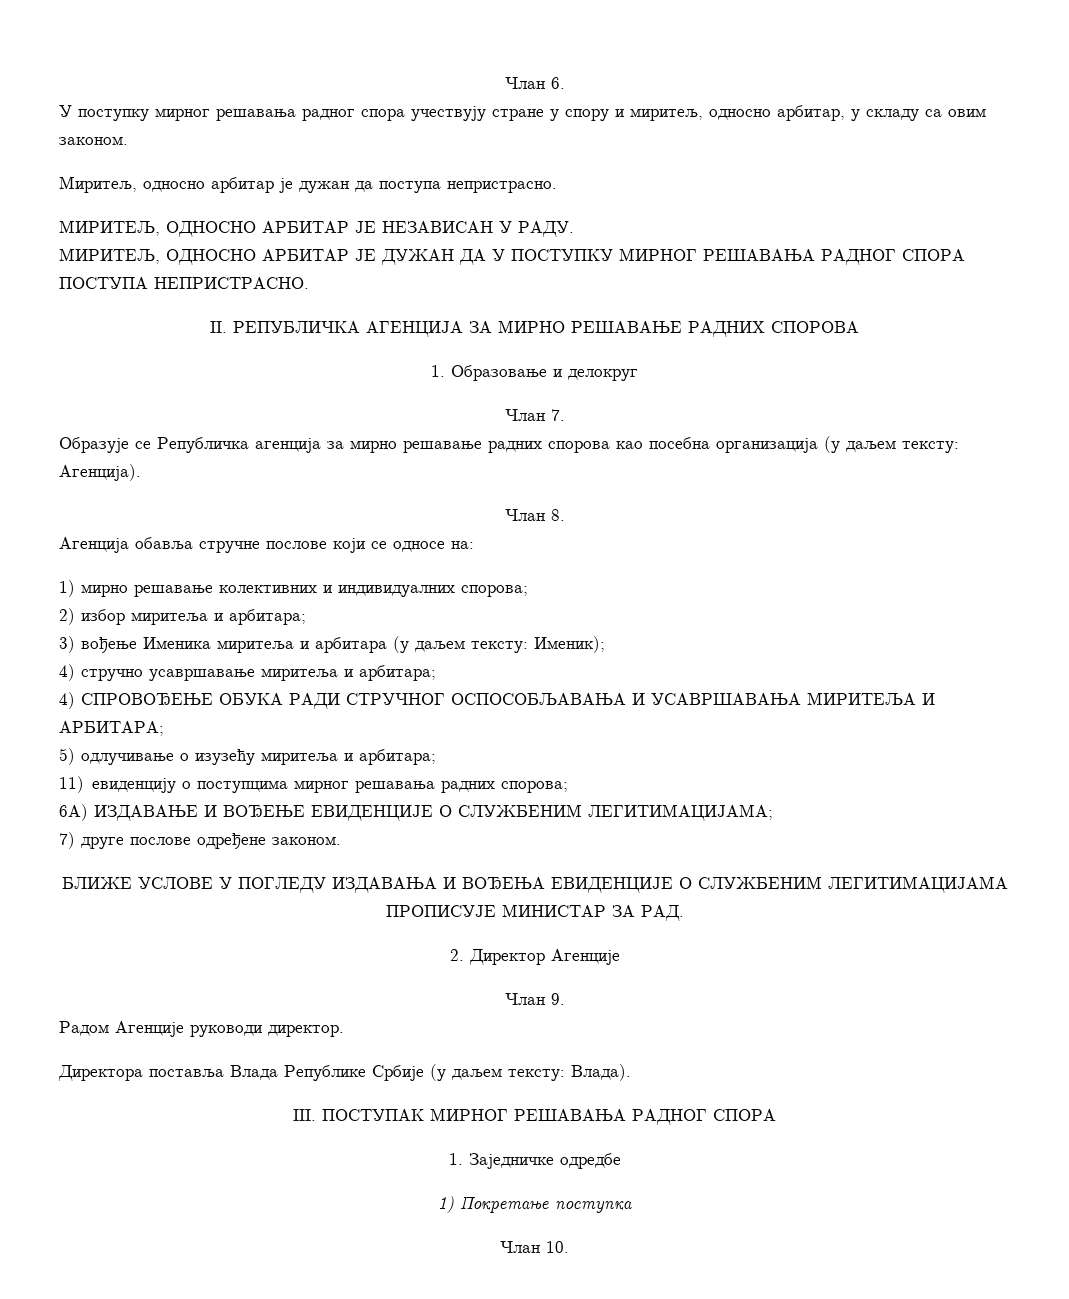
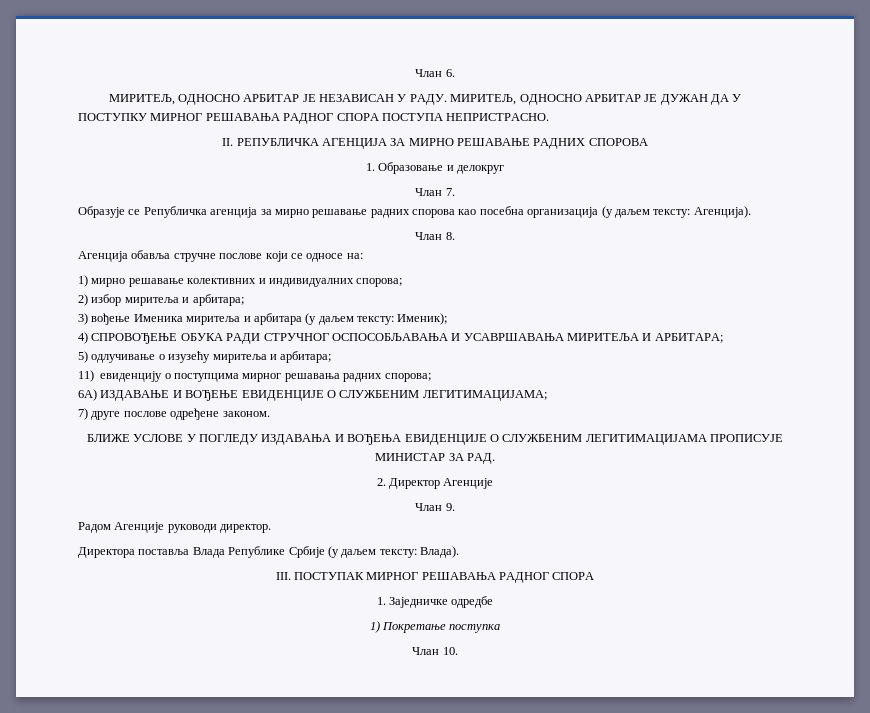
[59,105,986,121] [59,136,128,145] [59,176,557,193] // У поступку мирног решавања радног спора учествују стране у спору и миритељ, односно арбитар, у складу са овим законом. // Миритељ, односно арбитар је дужан да поступа непристрасно. -> (455, 73) none
(574, 229) // -> (447, 99) none
[59,664,436,681] // 4) стручно усавршавање миритеља и арбитара; -> (448, 319) none

